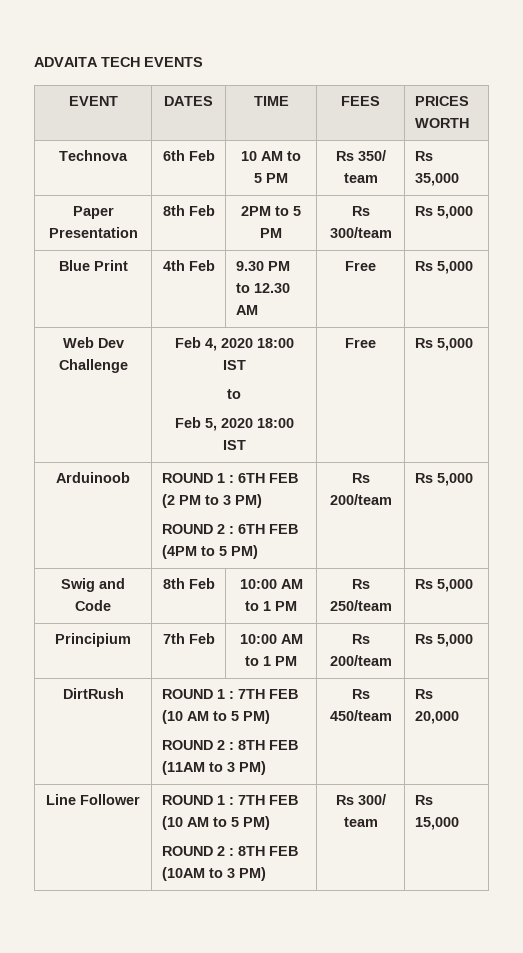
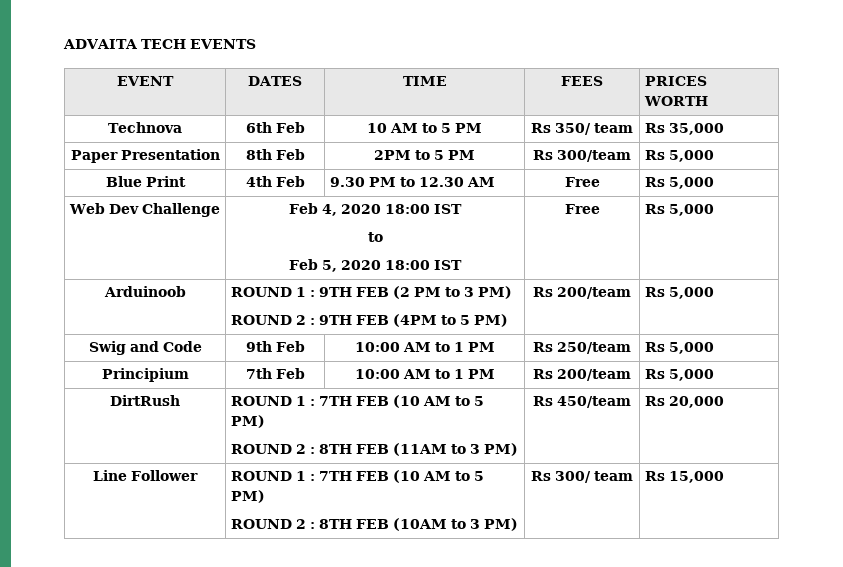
[238,473,266,483] 6TH -> [319,287,353,297] 9TH
[238,524,266,534] 6TH -> [319,315,353,325] 9TH
[162,578,185,589] 8th -> [245,341,272,352] 9th

